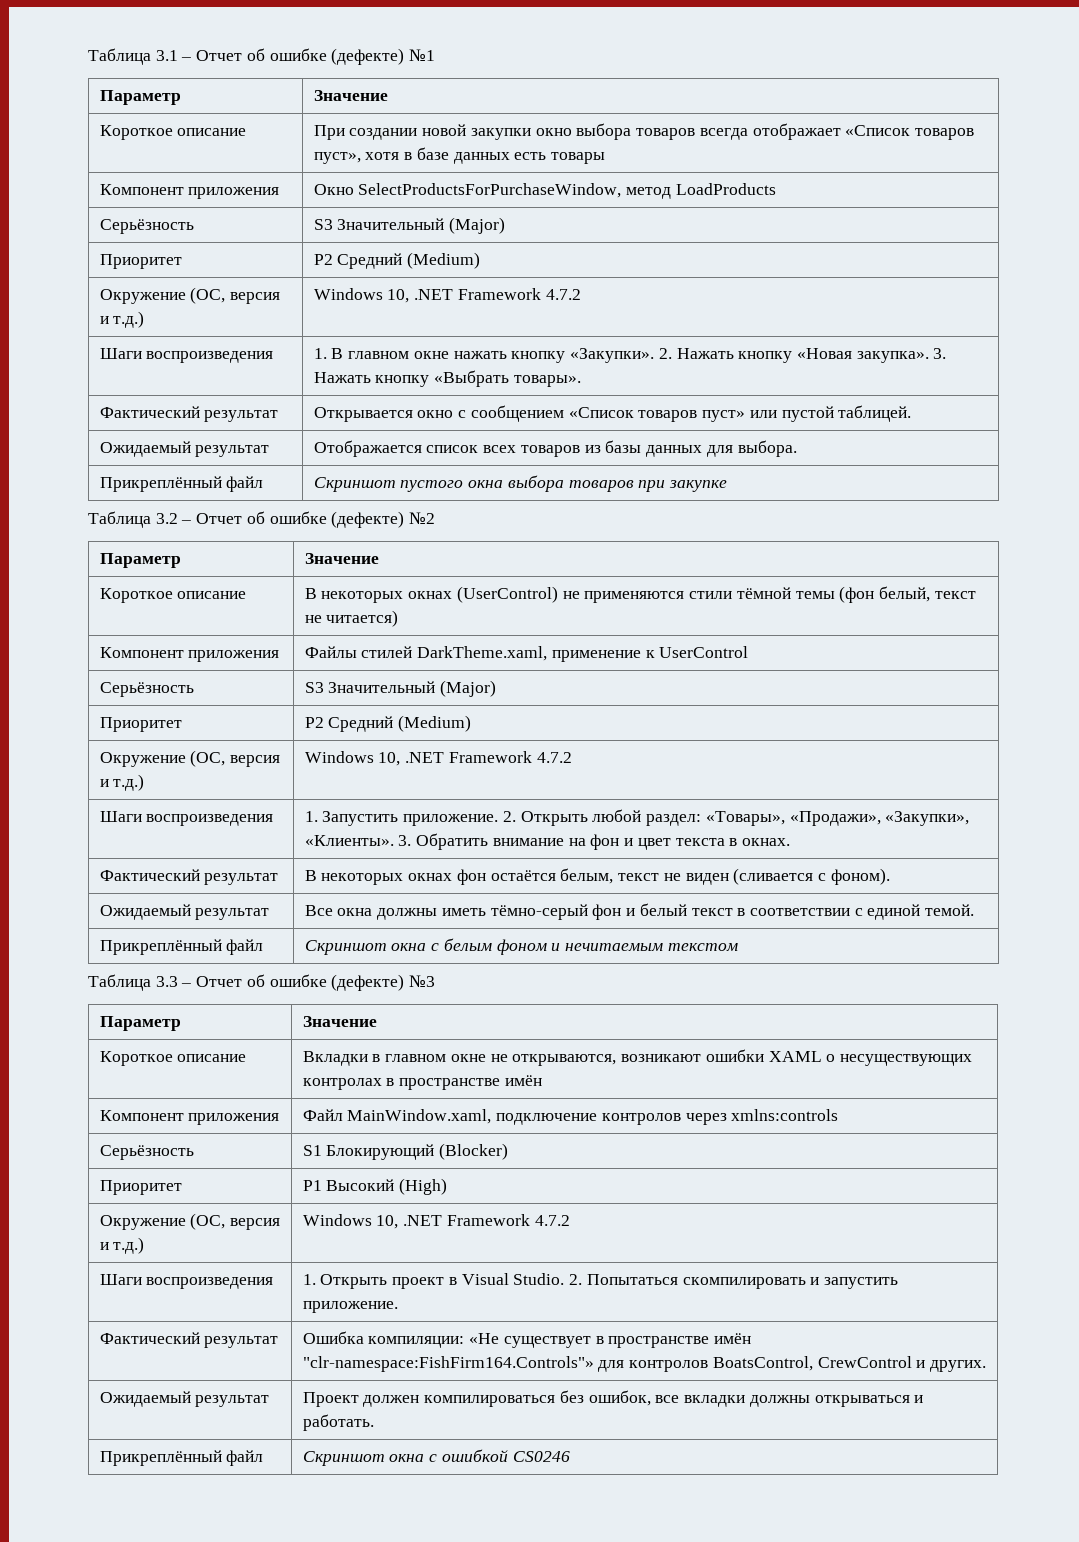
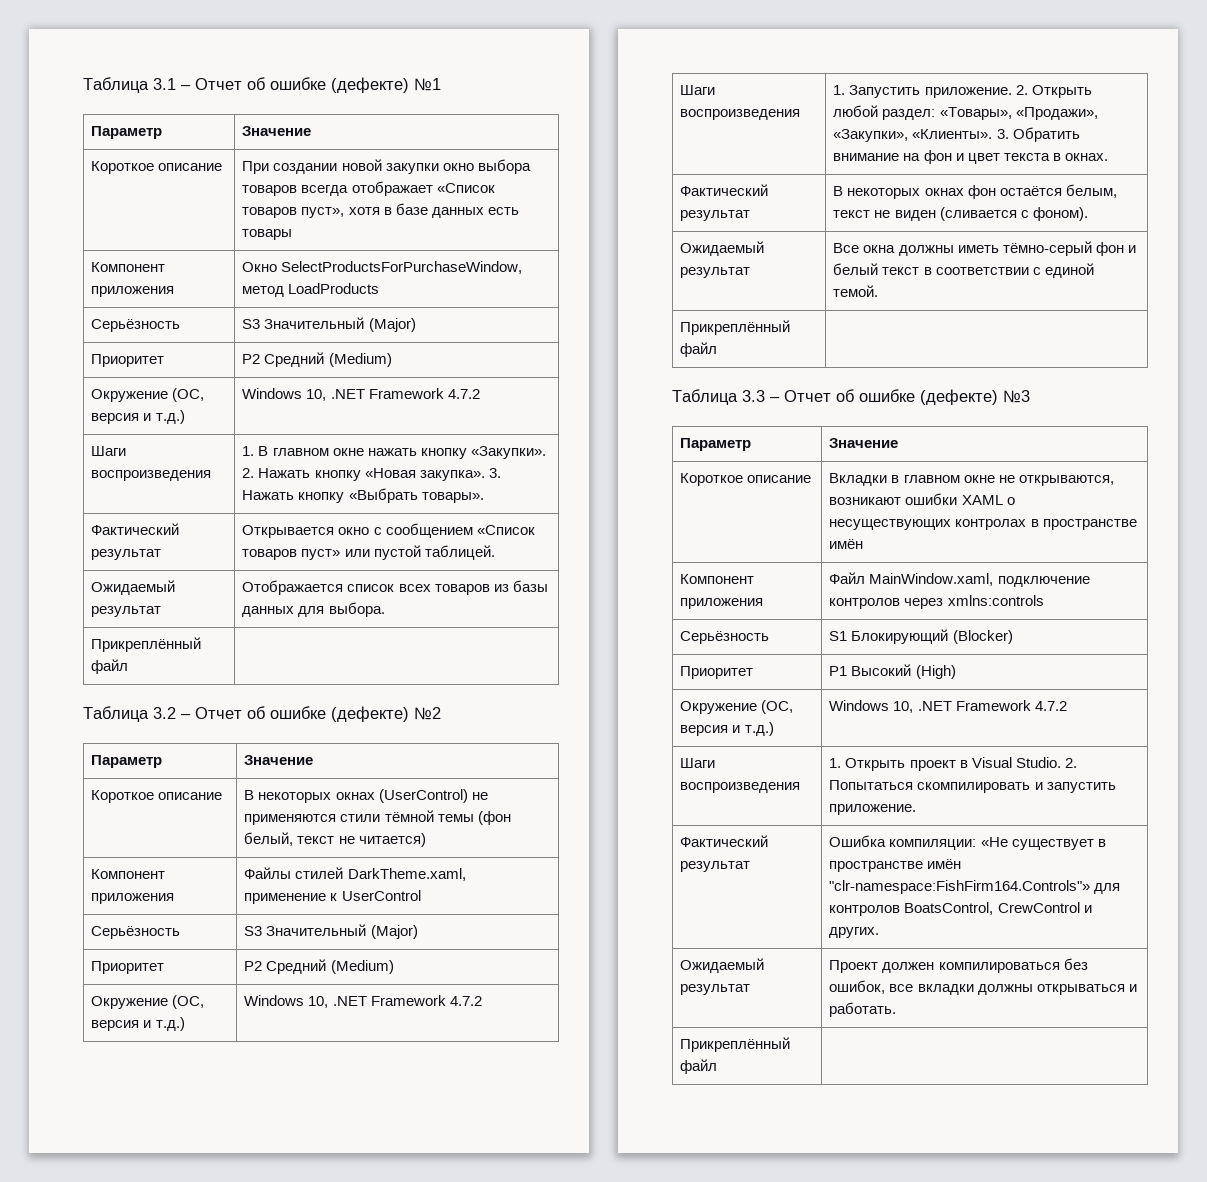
[313,475,728,492] Скриншот пустого окна выбора товаров при закупке -> (129, 666) none
[304,938,738,955] Скриншот окна с белым фоном и нечитаемым текстом -> (718, 349) none
[302,1449,570,1466] Скриншот окна с ошибкой CS0246 -> (718, 1066) none

